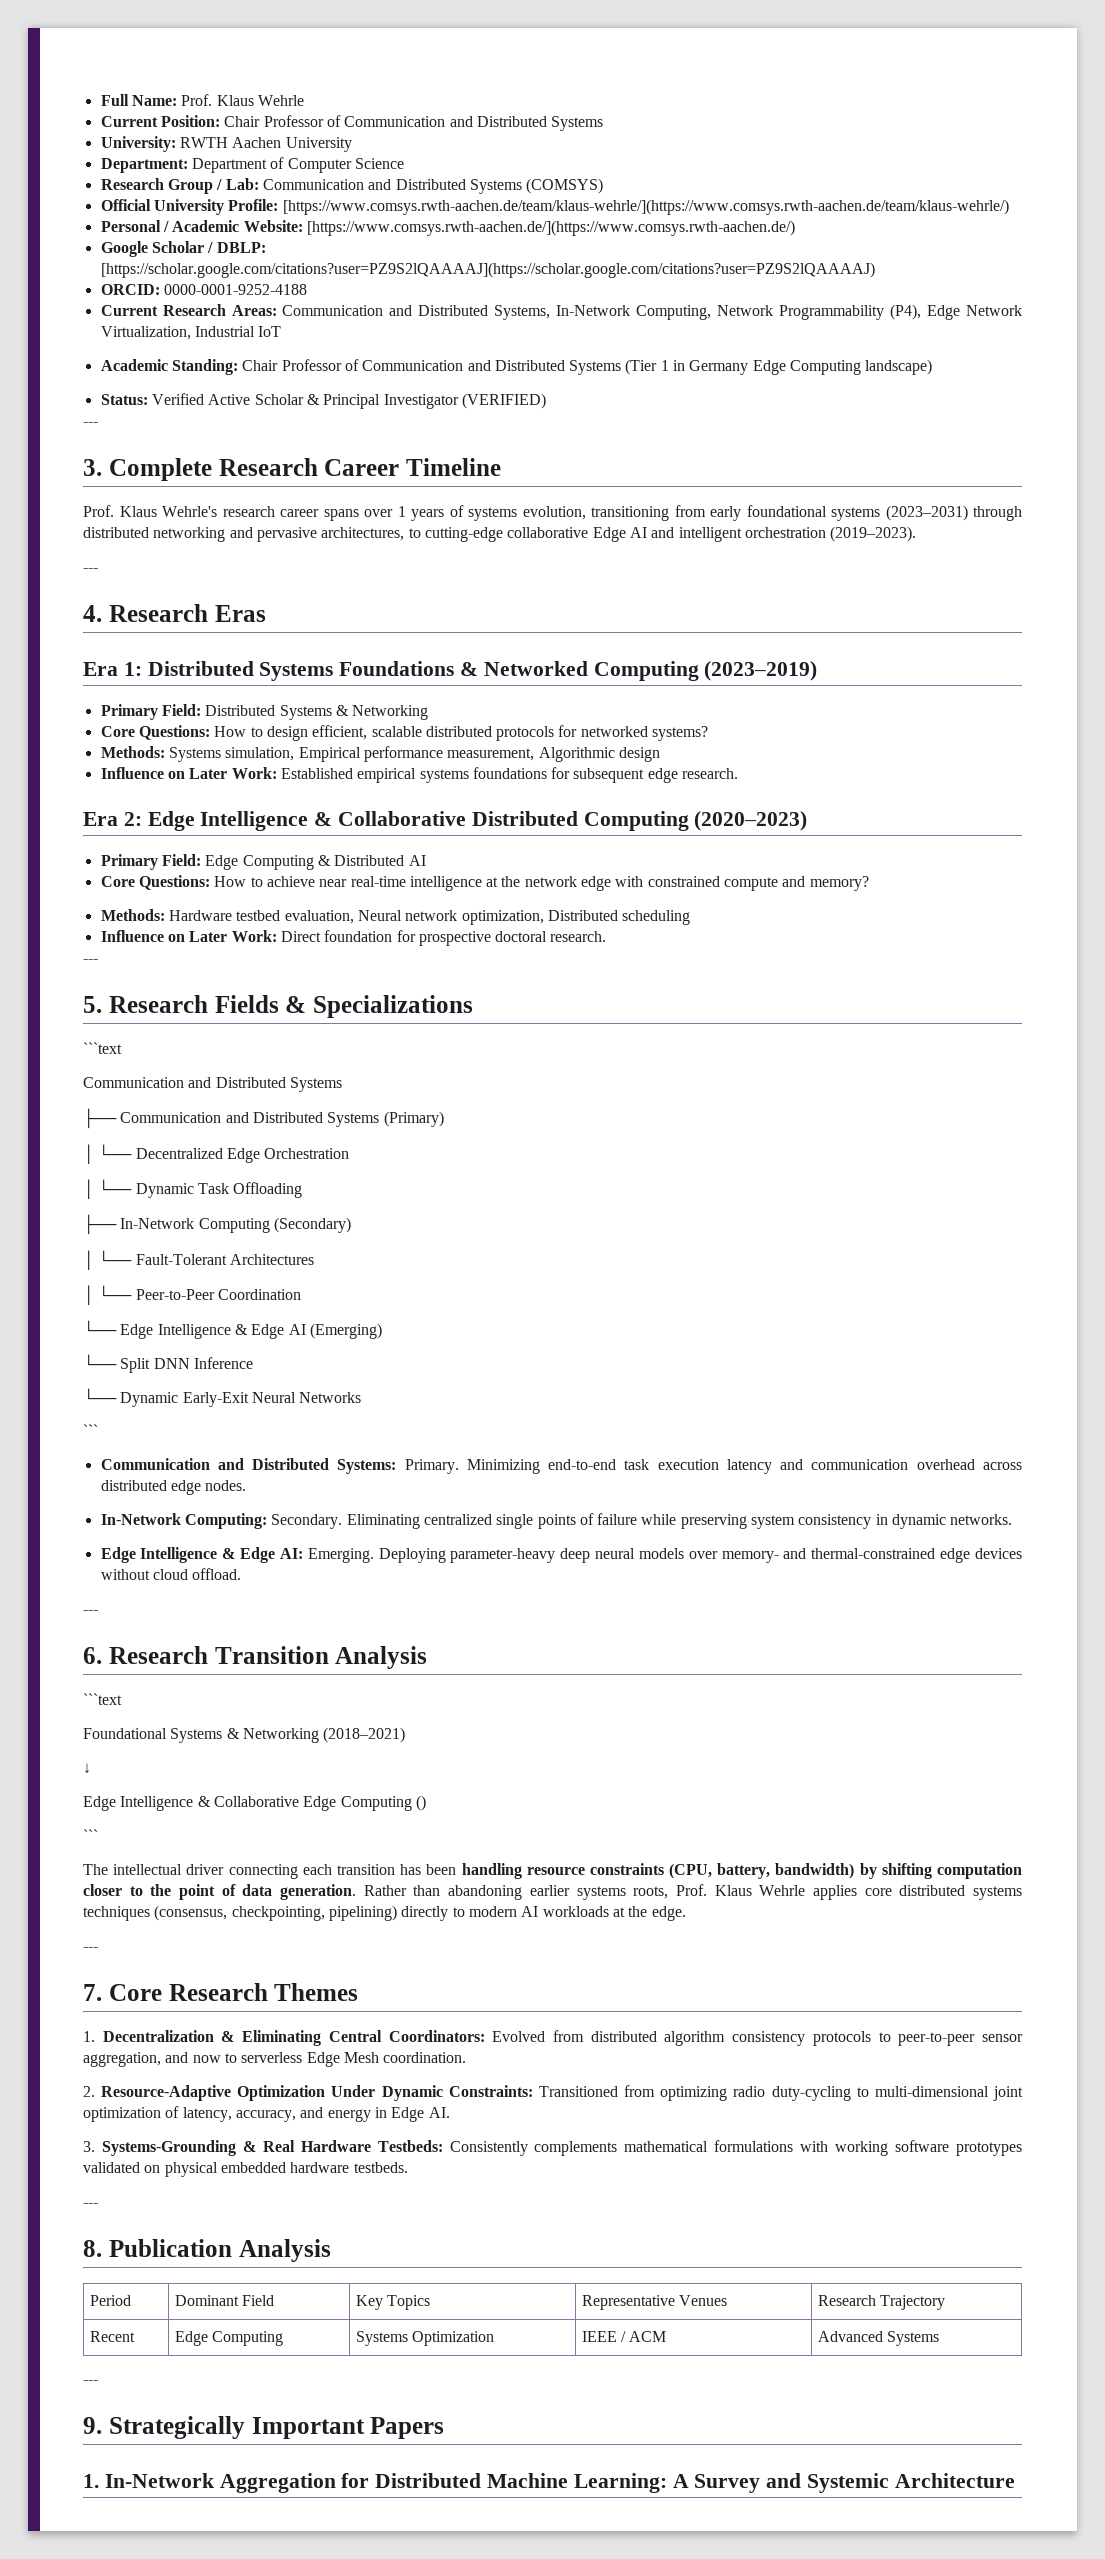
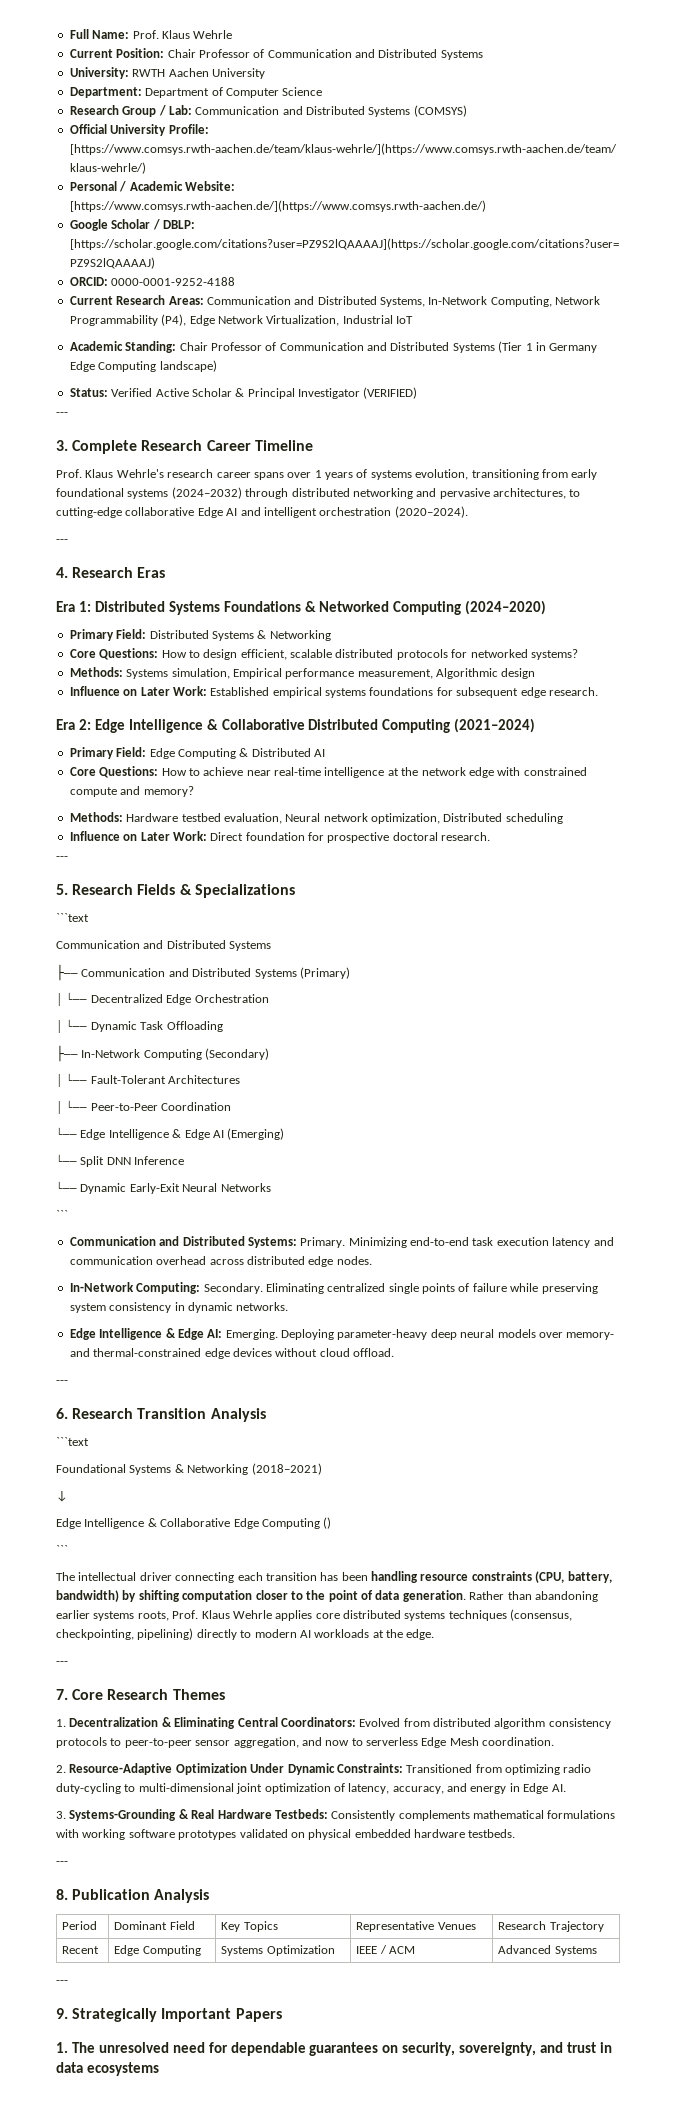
[885,505,968,521] (2023–2031) -> [171,487,242,499] (2024–2032)
[830,526,917,542] (2019–2023). -> [394,506,468,518] (2020–2024).
[704,661,818,681] (2023–2019) -> [465,600,547,615] (2024–2020)
[694,811,808,831] (2020–2023) -> [454,718,536,733] (2021–2024)
[104,2473,1015,2493] In-Network Aggregation for Distributed Machine Learning: A Survey and Systemic Architecture -> [71,2042,612,2056] [56,2062,159,2076] The unresolved need for dependable guarantees on security, sovereignty, and trust in data ecosystems

